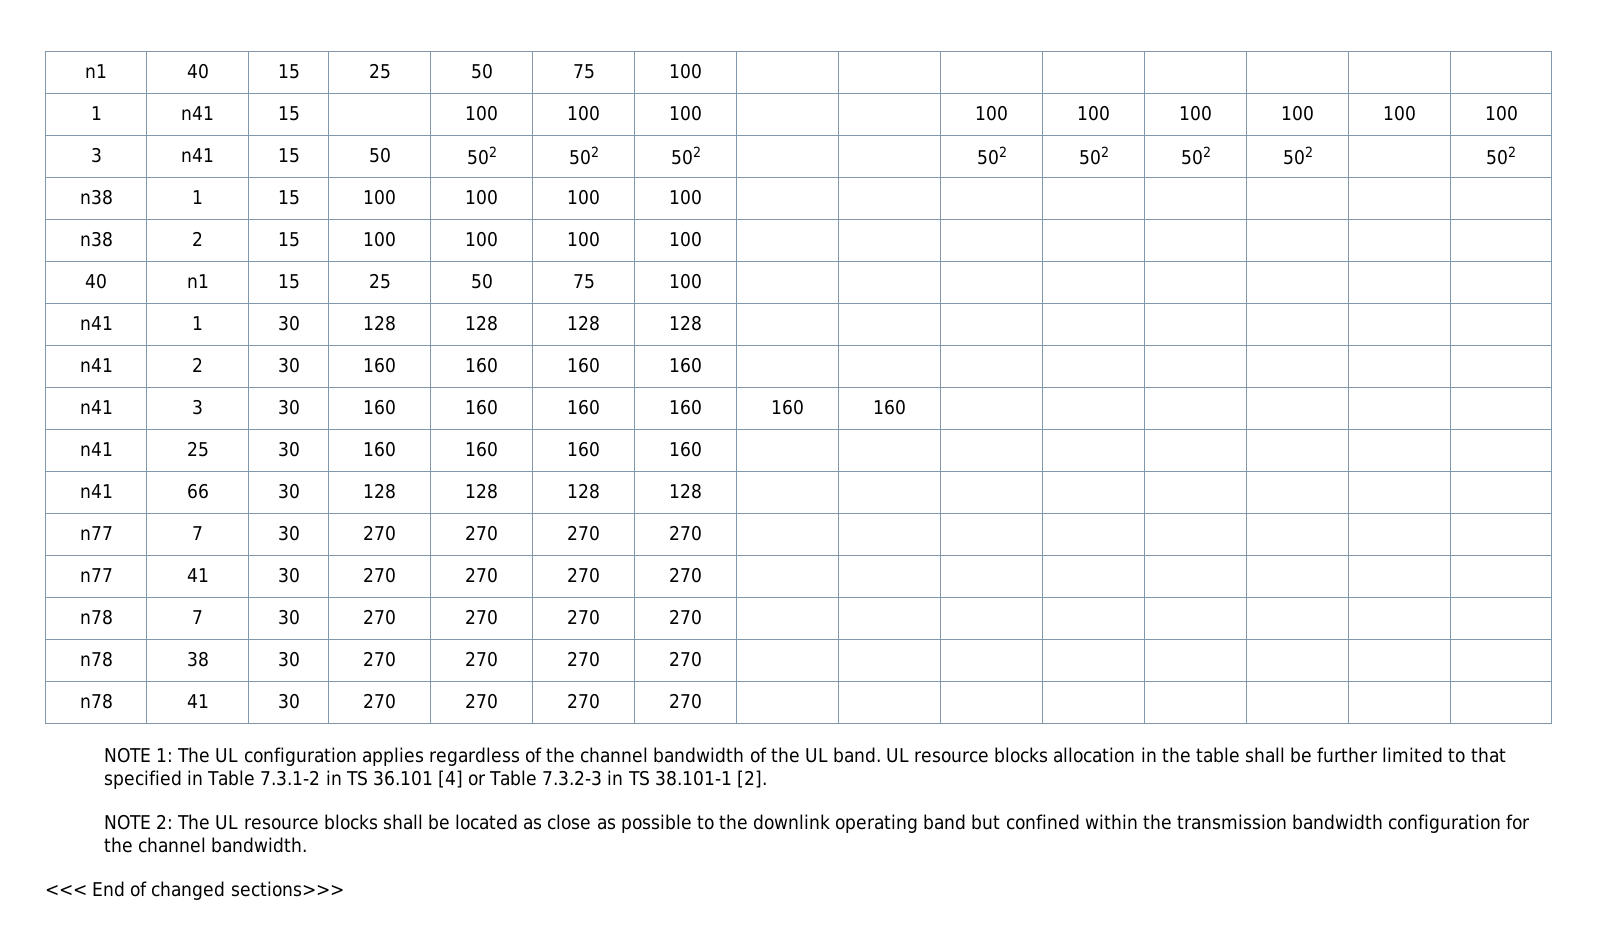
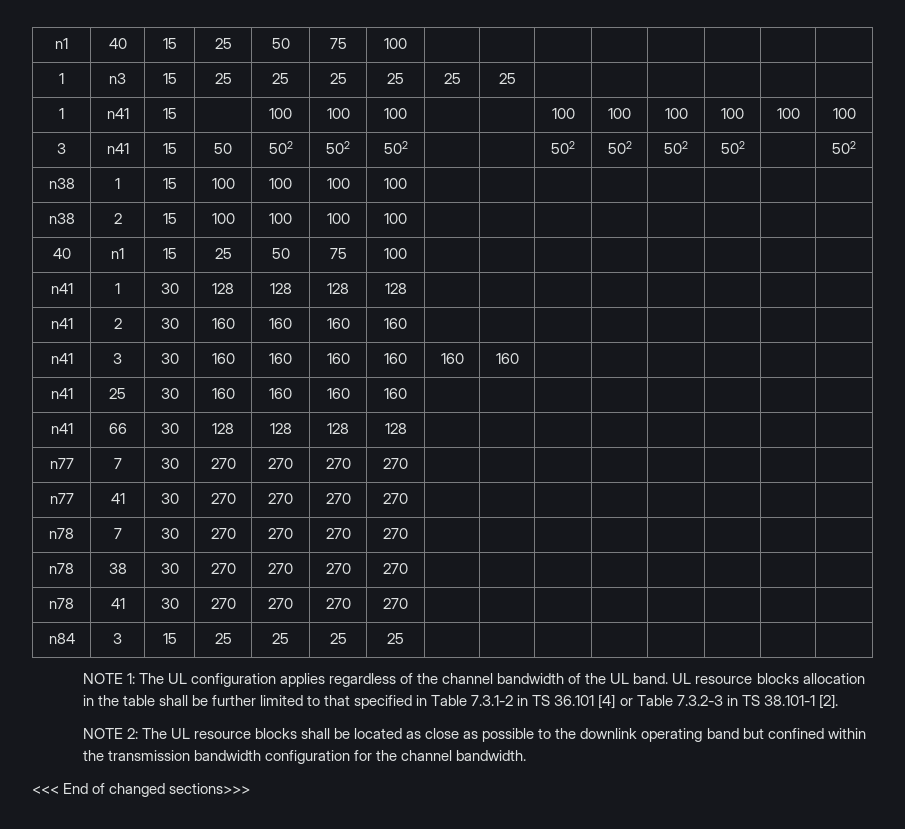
(702, 71) none -> [59,73,64,84] [109,73,126,84] [162,73,177,84] [214,73,232,84] [272,73,289,84] [329,73,347,84] [387,73,404,84] [443,73,461,84] [498,73,516,84] // 1 | n3 | 15 | 25 | 25 | 25 | 25 | 25 | 25 | | | | | |
(702, 701) none -> [48,633,75,644] [113,633,122,644] [162,633,177,644] [214,633,232,644] [272,633,289,644] [329,633,347,644] [387,633,404,644] // n84 | 3 | 15 | 25 | 25 | 25 | 25 | | | | | | | |

